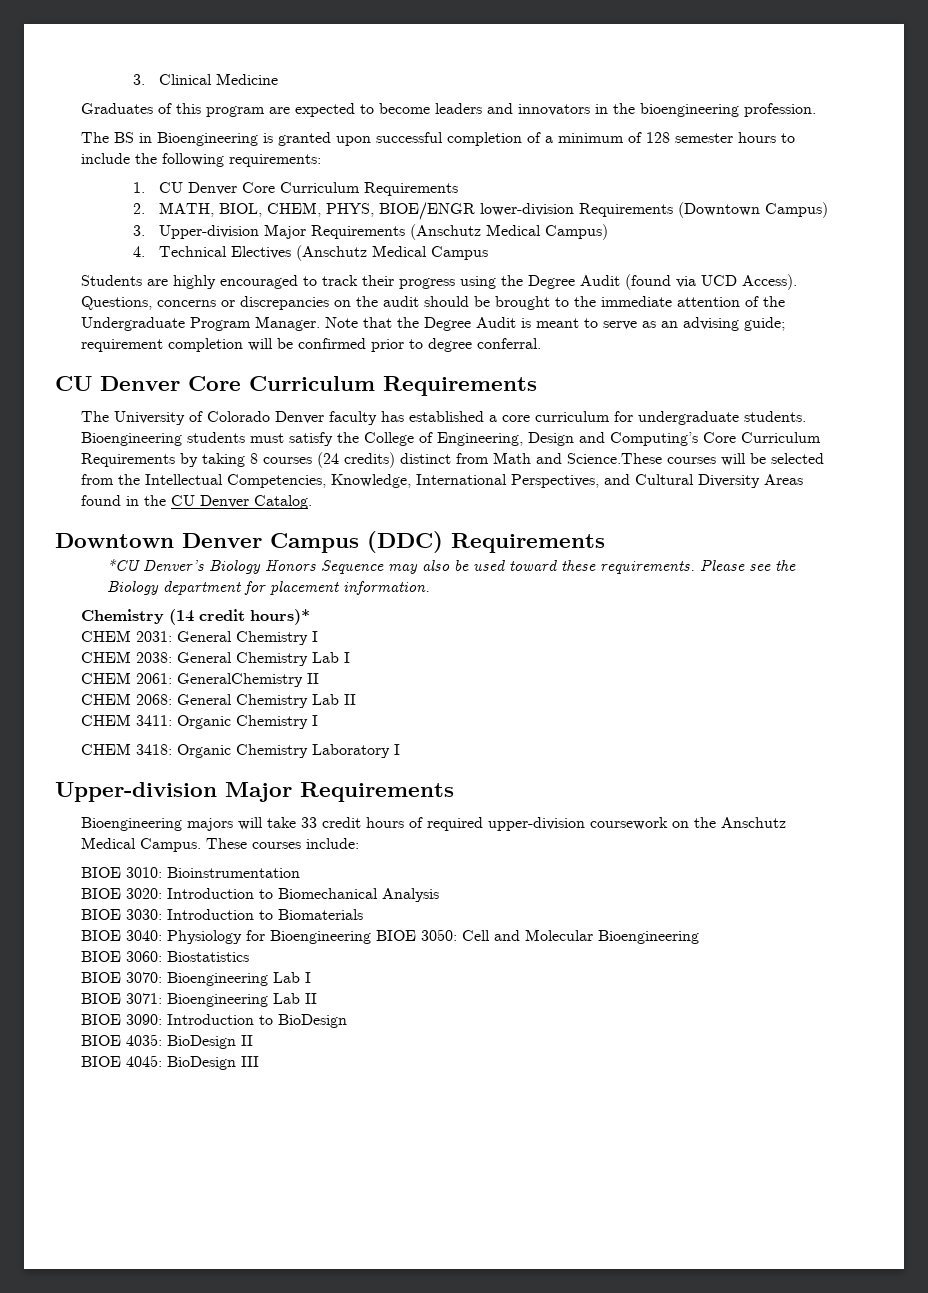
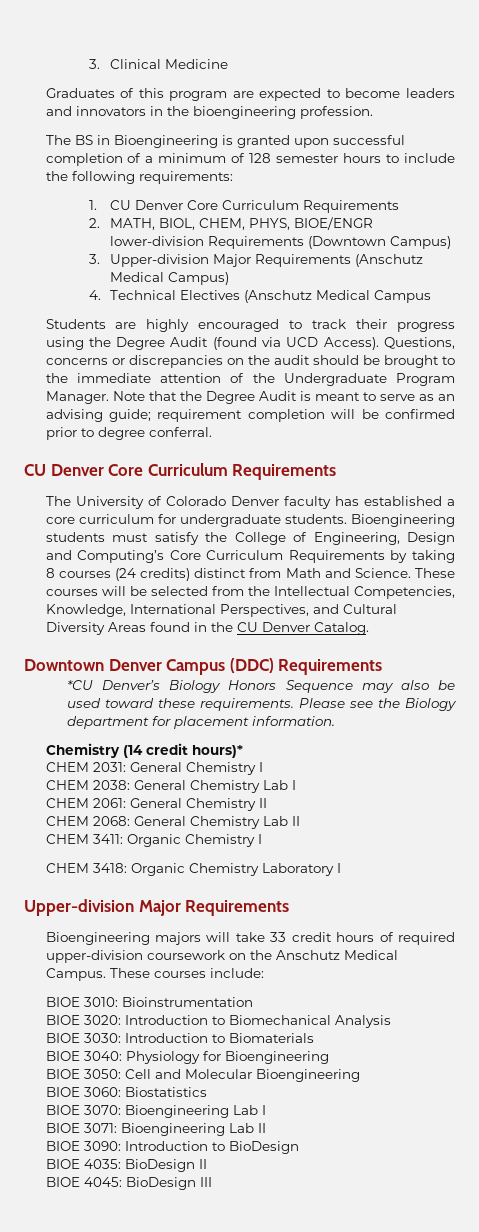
[566,453,662,464] Science.These -> [354,568,455,578] Science. These
[176,673,303,687] GeneralChemistry -> [129,798,256,811] General Chemistry
(371, 937) none -> (329, 1057) //

